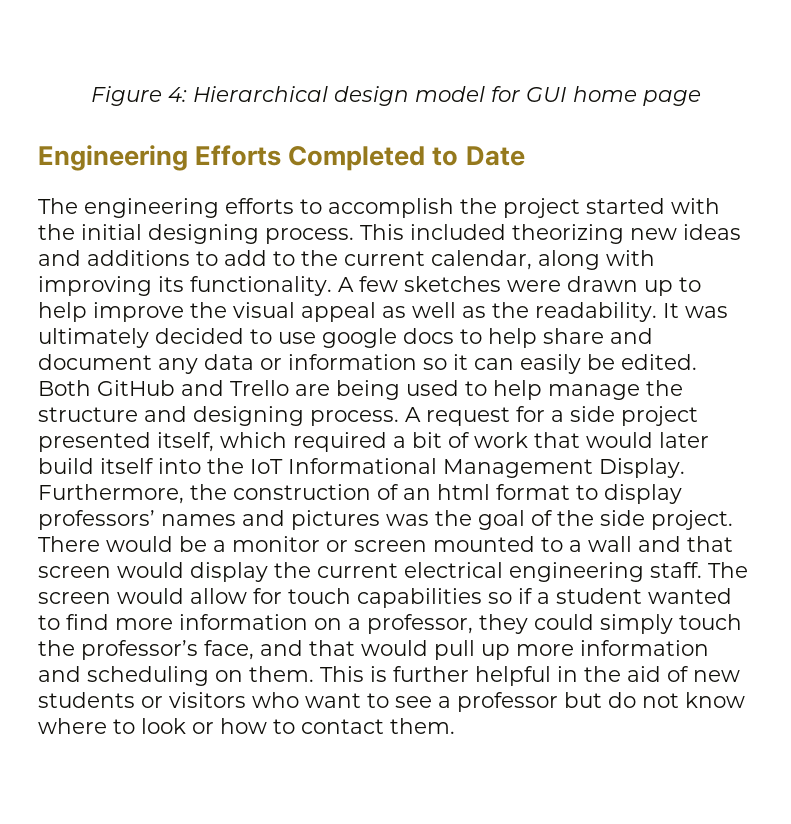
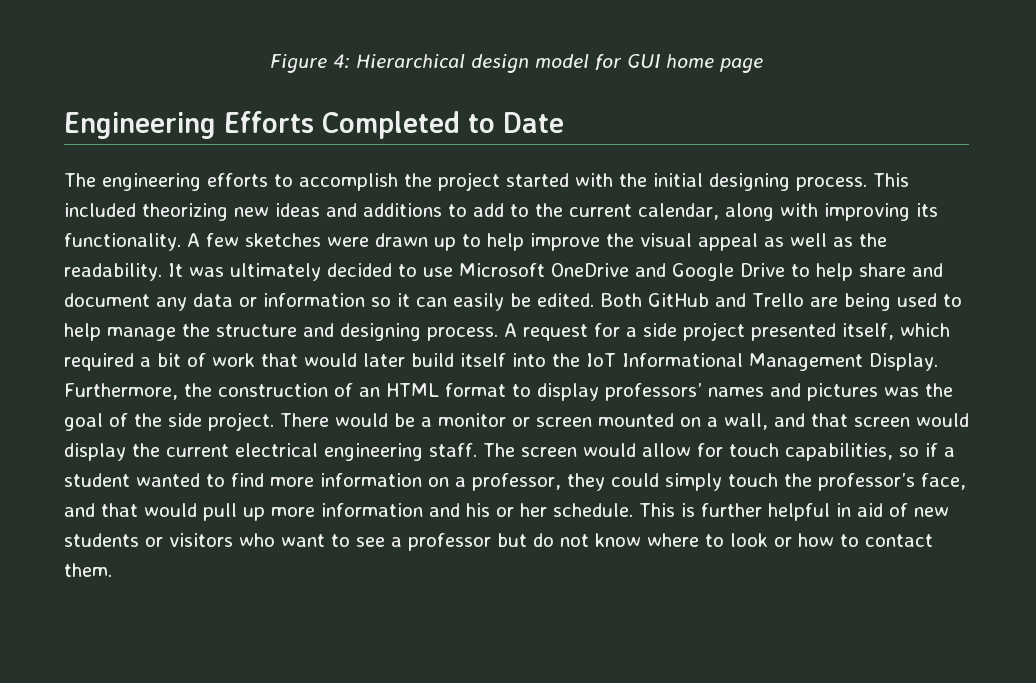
[322,328,454,348] google docs -> [458,263,785,281] Microsoft OneDrive and Google Drive
[437,484,490,500] html -> [386,383,439,397] HTML
[541,536,632,552] to a wall -> [680,413,768,430] on a wall,
[357,588,482,608] capabilities -> [785,443,893,461] capabilities,
[87,666,314,686] scheduling on them. -> [466,503,633,517] his or her schedule.
[584,666,621,682] the -> (851, 510) none

